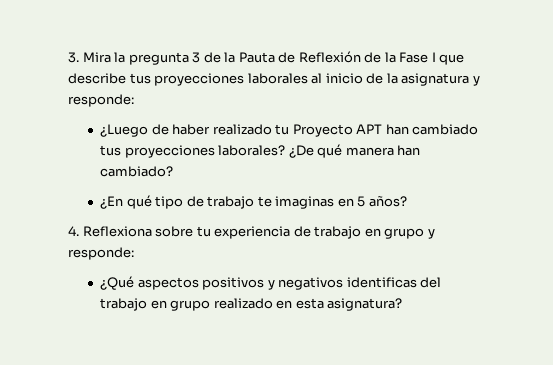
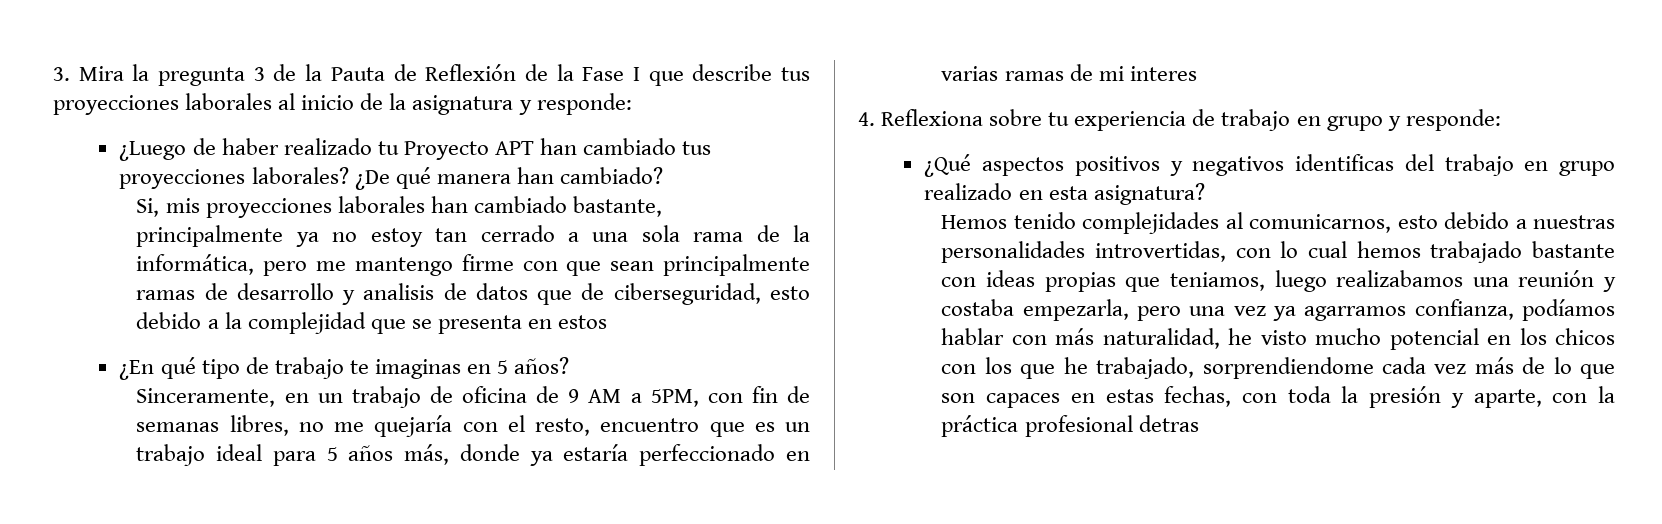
(174, 171) none -> [136,196,662,218] [136,225,810,247] [136,254,810,276] [136,283,810,305] [136,312,608,334] // Si, mis proyecciones laborales han cambiado bastante, principalmente ya no estoy tan cerrado a una sola rama de la informática, pero me mantengo firme con que sean principalmente ramas de desarrollo y analisis de datos que de ciberseguridad, esto debido a la complejidad que se presenta en estos
(407, 201) none -> [136,386,810,408] [136,415,811,437] [136,444,810,466] [941,64,1197,81] // Sinceramente, en un trabajo de oficina de 9 AM a 5PM, con fin de semanas libres, no me quejaría con el resto, encuentro que es un trabajo ideal para 5 años más, donde ya estaría perfeccionado en varias ramas de mi interes
(403, 304) none -> [941,212,1615,234] [941,241,1615,263] [941,270,1616,292] [941,299,1615,321] [941,328,1615,350] [941,357,1615,379] [941,386,1616,408] [941,415,1199,437] // Hemos tenido complejidades al comunicarnos, esto debido a nuestras personalidades introvertidas, con lo cual hemos trabajado bastante con ideas propias que teniamos, luego realizabamos una reunión y costaba empezarla, pero una vez ya agarramos confianza, podíamos hablar con más naturalidad, he visto mucho potencial en los chicos con los que he trabajado, sorprendiendome cada vez más de lo que son capaces en estas fechas, con toda la presión y aparte, con la práctica profesional detras

